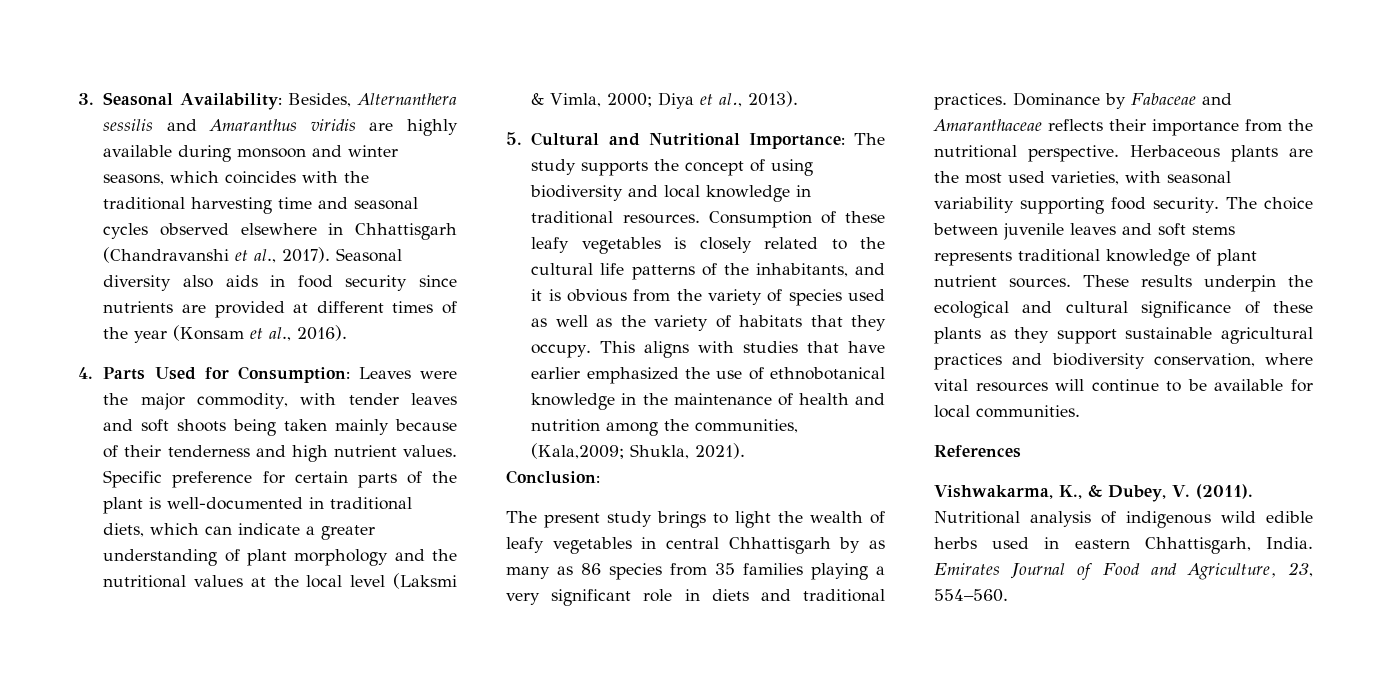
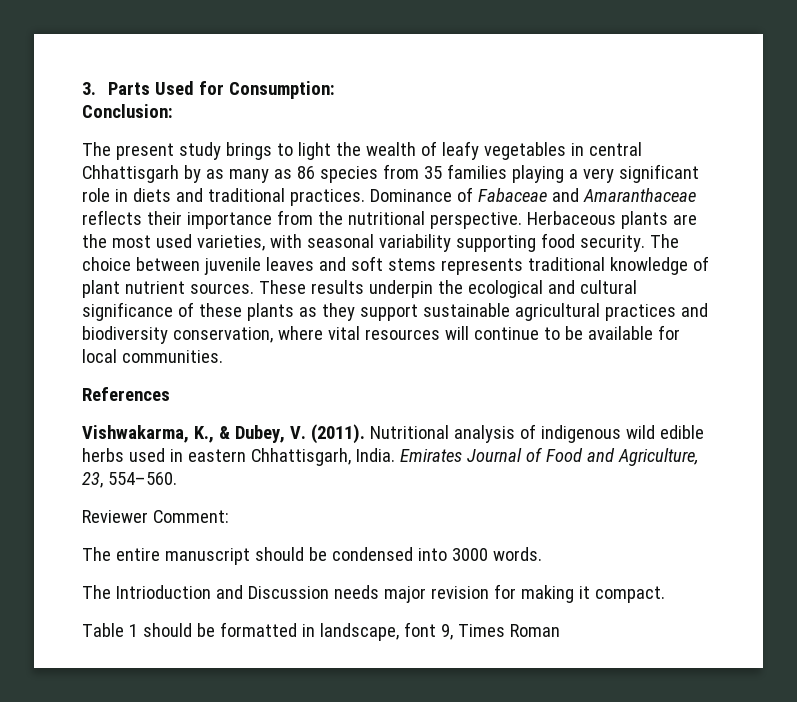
[103,92,458,110] [103,119,458,136] [103,145,399,162] [103,171,370,185] [103,197,419,214] [103,223,457,240] [103,247,403,263] [103,275,457,291] [103,301,457,318] [103,325,348,343] [78,366,457,383] [103,393,457,410] [103,419,457,436] [103,445,457,462] [103,470,457,488] [103,497,413,514] [103,523,376,540] [103,549,457,566] [103,573,457,589] [531,91,799,109] [506,132,885,149] [531,159,814,176] [530,185,812,202] [531,211,885,228] [531,237,885,254] [531,263,885,280] [531,289,885,306] [531,315,886,331] [531,341,885,358] [531,367,885,384] [531,393,885,410] [531,419,799,436] [531,443,746,459] Seasonal Availability: Besides, Alternanthera sessilis and Amaranthus viridis are highly available during monsoon and winter seasons, which coincides with the traditional harvesting time and seasonal cycles observed elsewhere in Chhattisgarh (Chandravanshi et al., 2017). Seasonal diversity also aids in food security since nutrients are provided at different times of the year (Konsam et al., 2016). // 4. Parts Used for Consumption: Leaves were the major commodity, with tender leaves and soft shoots being taken mainly because of their tenderness and high nutrient values. Specific preference for certain parts of the plant is well-documented in traditional diets, which can indicate a greater understanding of plant morphology and the nutritional values at the local level (Laksmi & Vimla, 2000; Diya et al., 2013). // 5. Cultural and Nutritional Importance: The study supports the concept of using biodiversity and local knowledge in traditional resources. Consumption of these leafy vegetables is closely related to the cultural life patterns of the inhabitants, and it is obvious from the variety of species used as well as the variety of habitats that they occupy. This aligns with studies that have earlier emphasized the use of ethnobotanical knowledge in the maintenance of health and nutrition among the communities, (Kala,2009; Shukla, 2021). -> [107,81,335,99] Parts Used for Consumption:
[1105,93,1126,109] by -> [456,187,473,202] of
(1008, 595) none -> [82,510,229,523] [82,547,542,565] [82,584,665,603] [82,622,560,641] // Reviewer Comment: // The entire manuscript should be condensed into 3000 words. // The Intrioduction and Discussion needs major revision for making it compact. // Table 1 should be formatted in landscape, font 9, Times Roman

